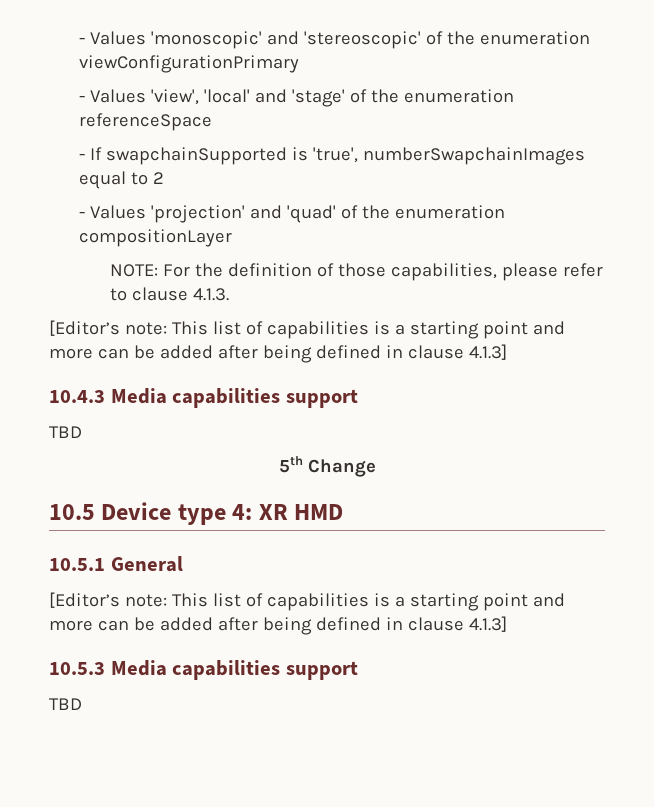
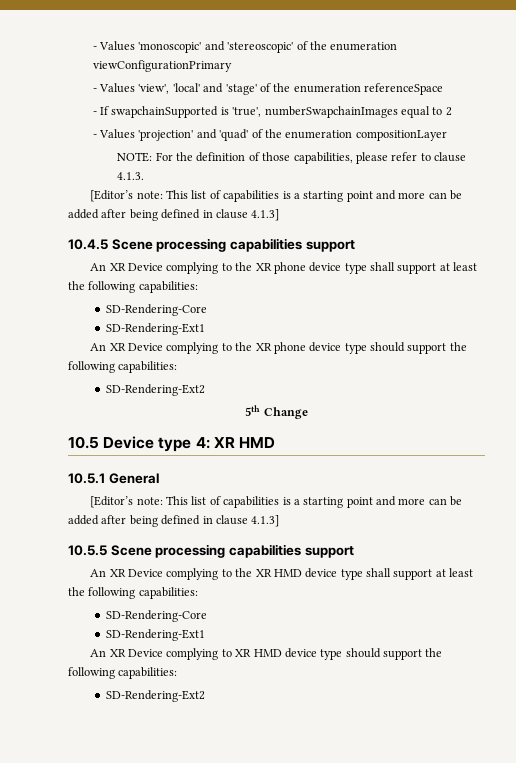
[49,388,358,408] [49,426,82,438] 10.4.3 Media capabilities support // TBD -> [68,238,355,252] [90,262,478,274] [68,281,198,293] [106,304,208,316] [106,323,206,335] [90,342,467,354] [68,361,178,373] [106,384,206,396] 10.4.5 Scene processing capabilities support // An XR Device complying to the XR phone device type shall support at least the following capabilities: // SD-Rendering-Core // SD-Rendering-Ext1 // An XR Device complying to the XR phone device type should support the following capabilities: // SD-Rendering-Ext2
[49,660,358,680] [49,698,82,710] 10.5.3 Media capabilities support // TBD -> [68,544,354,558] [90,568,474,580] [68,587,198,599] [106,610,208,622] [106,629,206,641] [90,648,443,660] [68,667,178,679] [106,690,206,702] 10.5.5 Scene processing capabilities support // An XR Device complying to the XR HMD device type shall support at least the following capabilities: // SD-Rendering-Core // SD-Rendering-Ext1 // An XR Device complying to XR HMD device type should support the following capabilities: // SD-Rendering-Ext2

